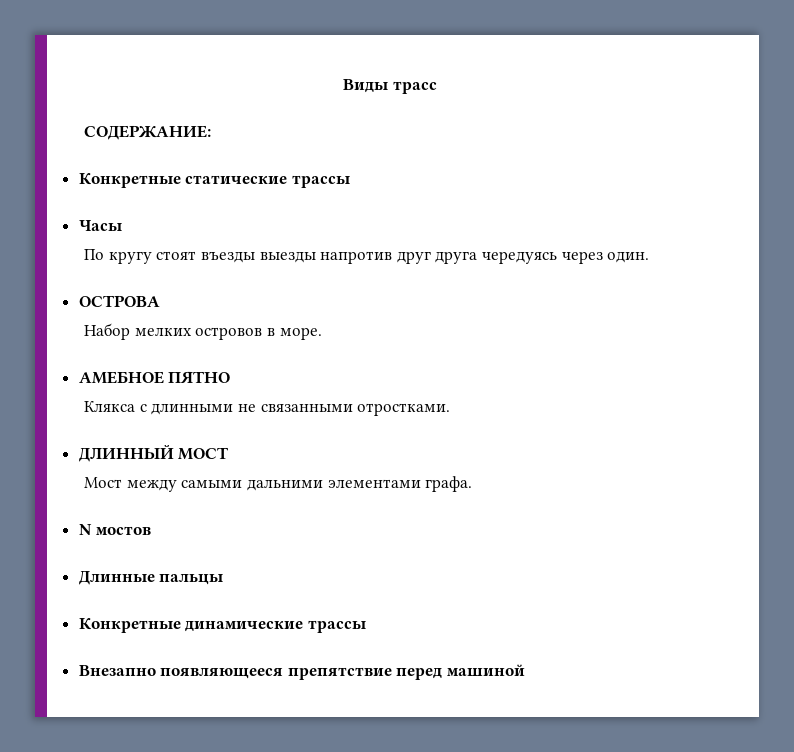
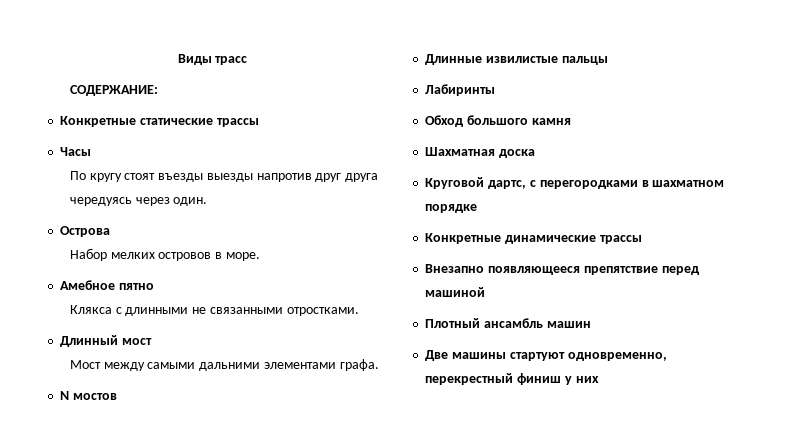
[78,295,160,307] ОСТРОВА -> [60,226,111,237] Острова
[78,371,231,384] АМЕБНОЕ ПЯТНО -> [60,280,155,290] Амебное пятно
[78,444,229,462] ДЛИННЫЙ МОСТ -> [60,335,153,347] Длинный мост
(155, 578) none -> [486,56,559,63] извилистые
(224, 579) none -> [425,84,496,96] [425,115,571,127] [425,147,536,158] [425,177,725,189] [425,204,478,213] // Лабиринты // Обход большого камня // Шахматная доска // Круговой дартс, с перегородками в шахматном порядке
(526, 670) none -> [425,318,591,328] [425,350,667,361] [425,373,599,385] // Плотный ансамбль машин // Две машины стартуют одновременно, перекрестный финиш у них

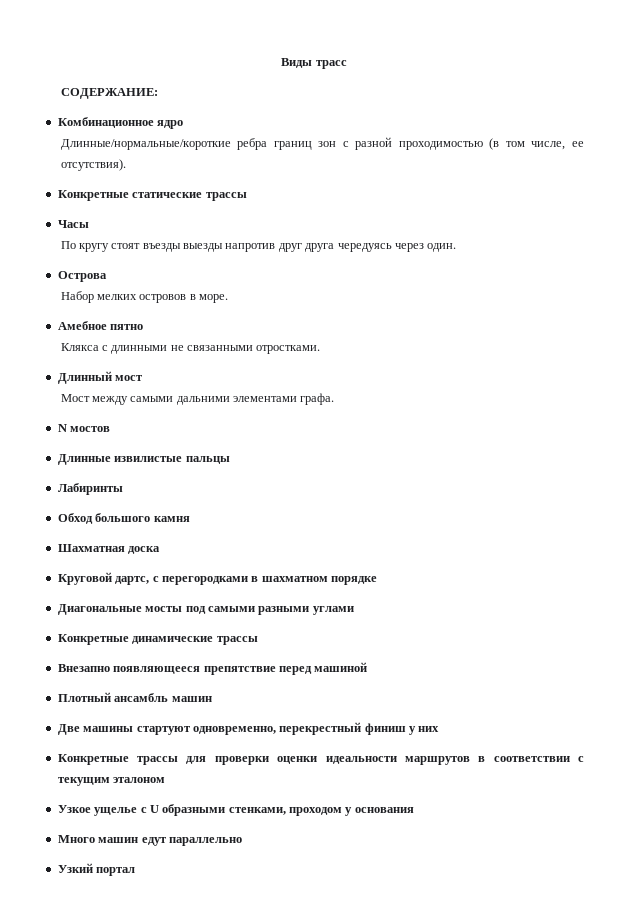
(158, 90) none -> [57,117,184,129] [60,137,584,150] [60,159,126,171] // Комбинационное ядро // Длинные/нормальные/короткие ребра границ зон с разной проходимостью (в том числе, ее отсутствия).
(478, 208) none -> [57,604,354,615] // Диагональные мосты под самыми разными углами
(599, 379) none -> [57,754,584,765] [57,777,166,786] [57,804,414,816] [57,835,242,846] [57,863,136,876] // Конкретные трассы для проверки оценки идеальности маршрутов в соответствии с текущим эталоном // Узкое ущелье с U образными стенками, проходом у основания // Много машин едут параллельно // Узкий портал

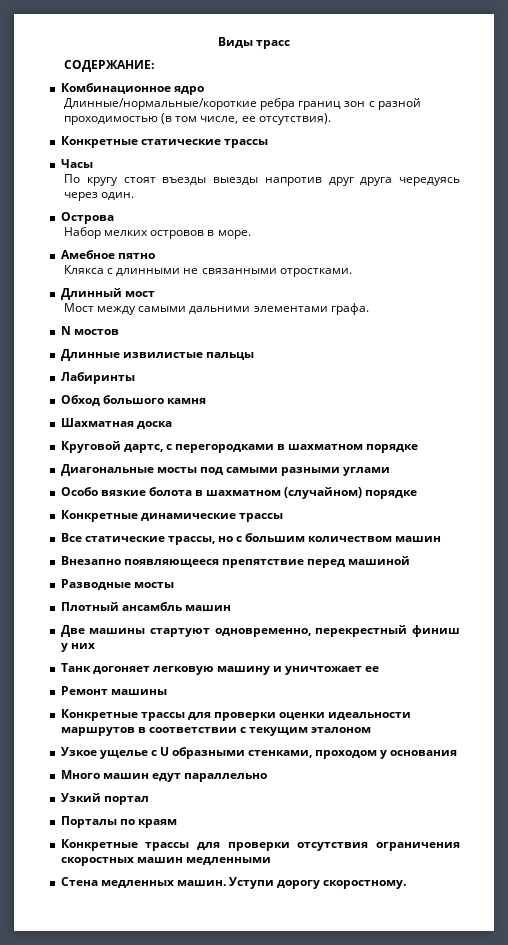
[57,634,258,645] Конкретные динамические трассы -> [60,487,418,499] [60,510,283,522] [60,533,442,545] Особо вязкие болота в шахматном (случайном) порядке // Конкретные динамические трассы // Все статические трассы, но с большим количеством машин
(368, 667) none -> [60,579,174,590] // Разводные мосты
(440, 729) none -> [60,663,380,675] [60,686,167,695] // Танк догоняет легковую машину и уничтожает ее // Ремонт машины
(136, 871) none -> [60,816,177,828] [60,839,460,851] [60,857,271,866] [60,877,407,889] // Порталы по краям // Конкретные трассы для проверки отсутствия ограничения скоростных машин медленными // Стена медленных машин. Уступи дорогу скоростному.

